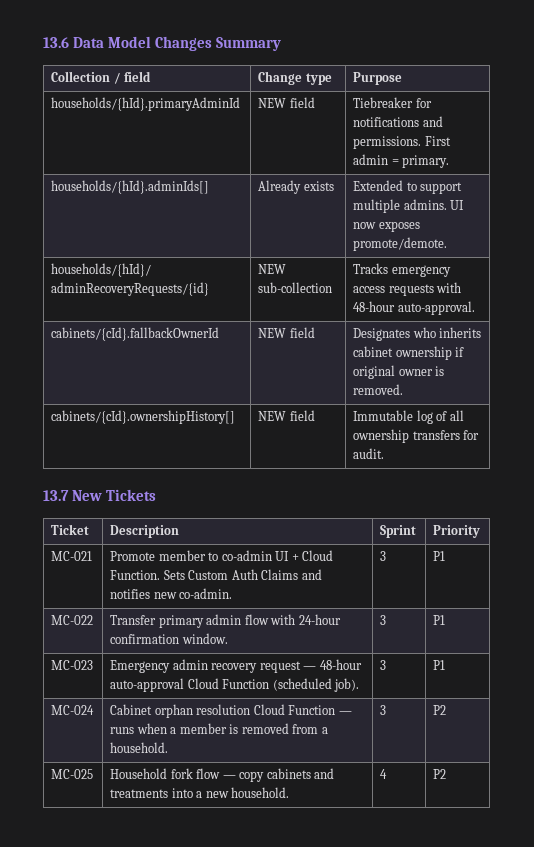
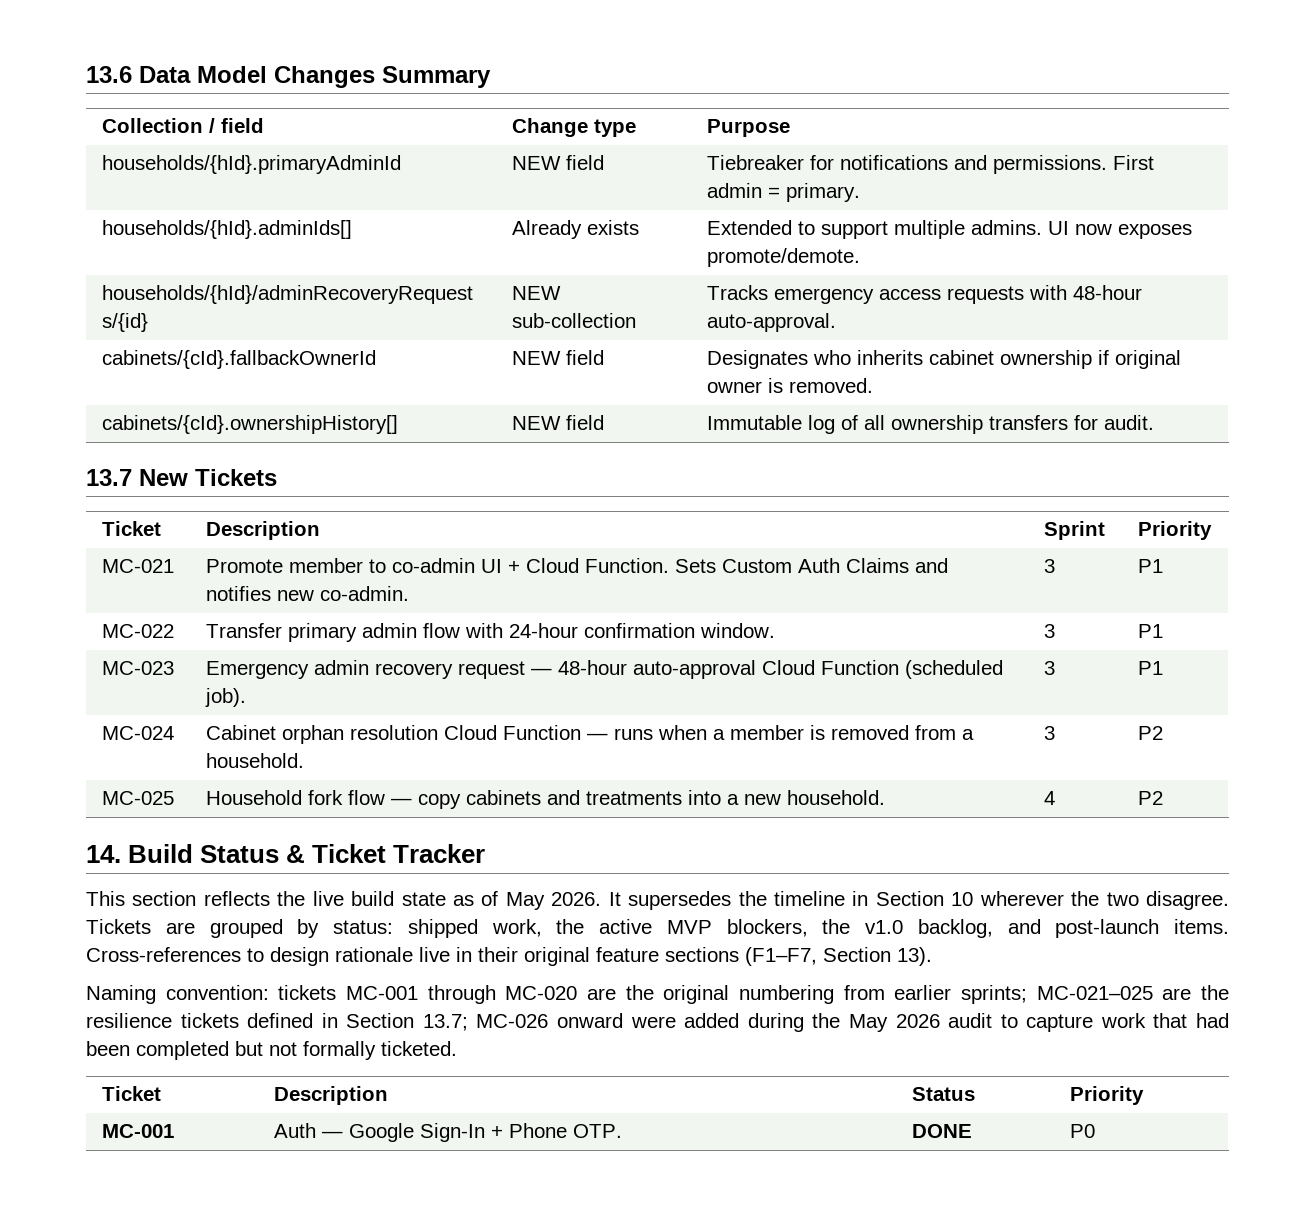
(447, 774) none -> [86,844,486,863] [86,891,1230,910] [86,919,1229,938] [86,947,932,966] [86,985,1229,1004] [86,1013,1229,1032] [86,1041,457,1060] [101,1086,161,1101] [273,1086,388,1105] [911,1087,975,1101] [1069,1086,1144,1105] [101,1124,174,1138] [273,1123,622,1142] [911,1124,972,1138] [1069,1124,1095,1138] // 14. Build Status & Ticket Tracker // This section reflects the live build state as of May 2026. It supersedes the timeline in Section 10 wherever the two disagree. Tickets are grouped by status: shipped work, the active MVP blockers, the v1.0 backlog, and post-launch items. Cross-references to design rationale live in their original feature sections (F1–F7, Section 13). // Naming convention: tickets MC-001 through MC-020 are the original numbering from earlier sprints; MC-021–025 are the resilience tickets defined in Section 13.7; MC-026 onward were added during the May 2026 audit to capture work that had been completed but not formally ticketed. // Ticket | Description | Status | Priority // MC-001 | Auth — Google Sign-In + Phone OTP. | DONE | P0

